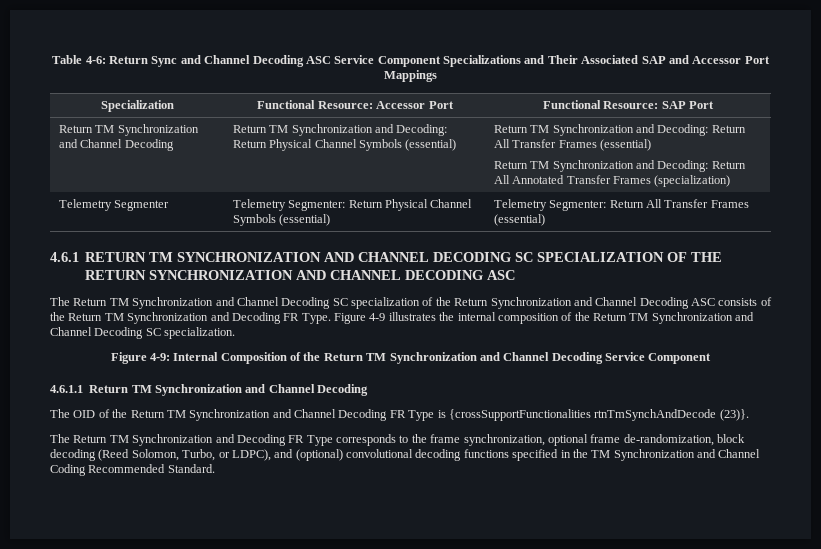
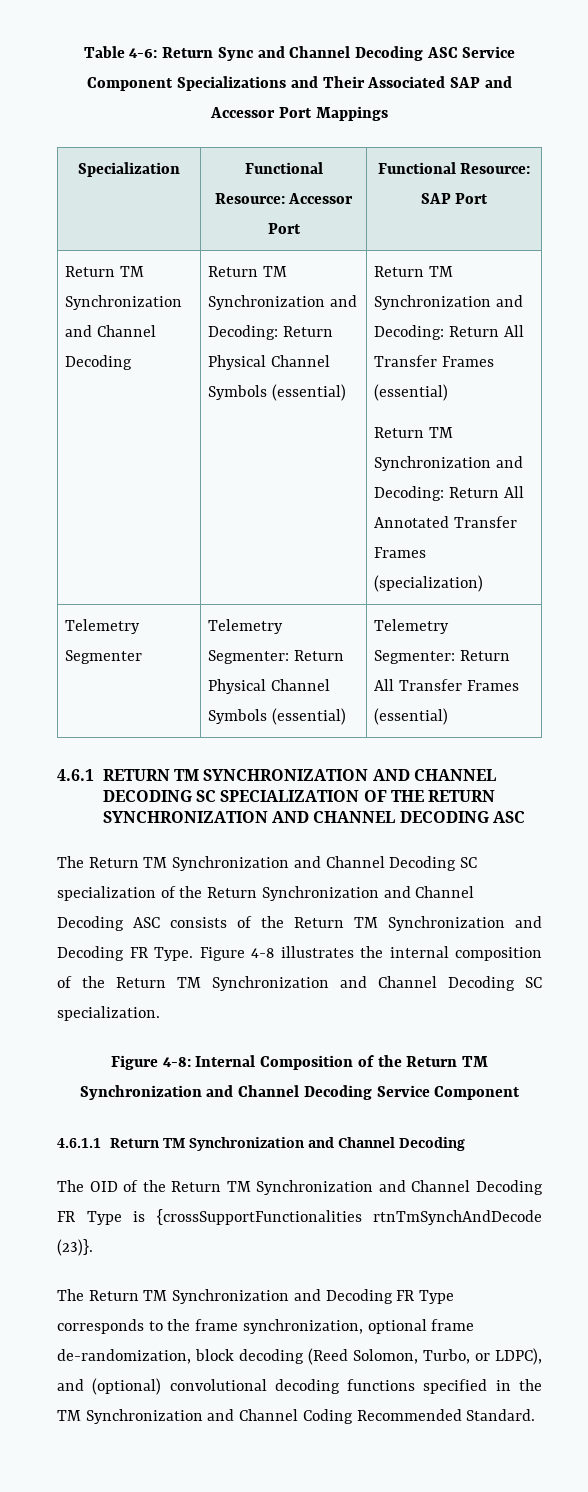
[369,313,386,321] 4-9 -> [251,948,274,958] 4-8
[149,353,170,361] 4-9: -> [162,1057,191,1067] 4-8:

